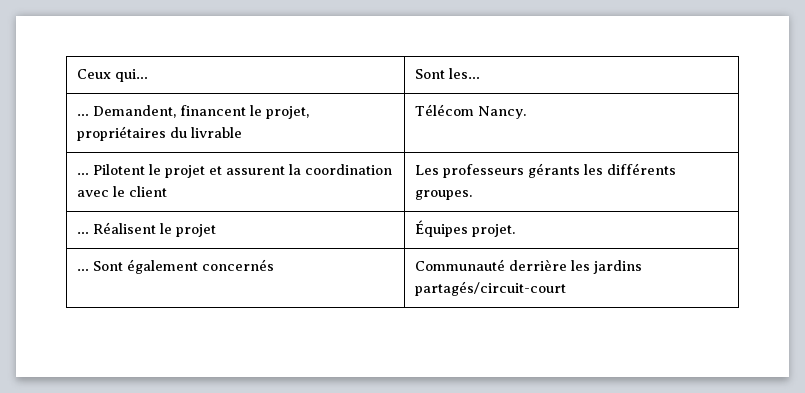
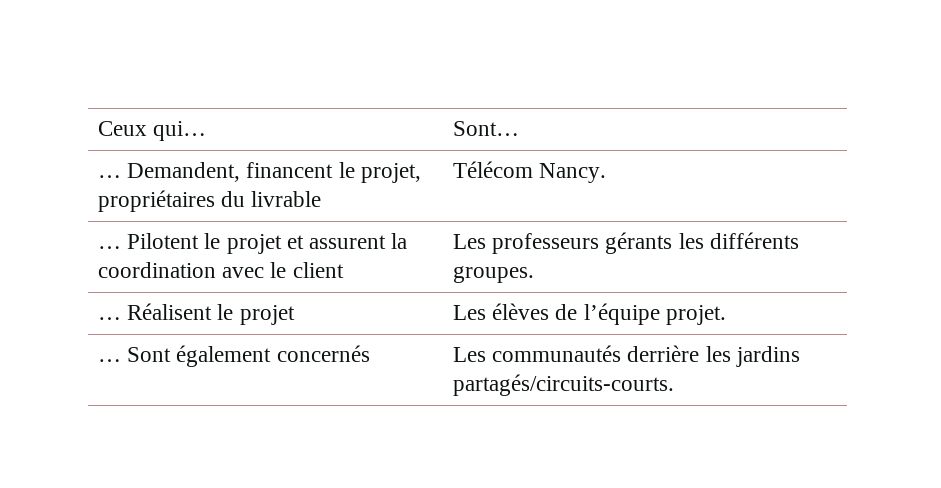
[414,68,480,79] Sont les… -> [452,121,519,136] Sont…
[414,220,468,237] Équipes -> [452,303,660,325] Les élèves de l’équipe
[414,259,505,271] Communauté -> [452,345,622,362] Les communautés
[414,281,566,296] partagés/circuit-court -> [452,374,674,396] partagés/circuits-courts.

